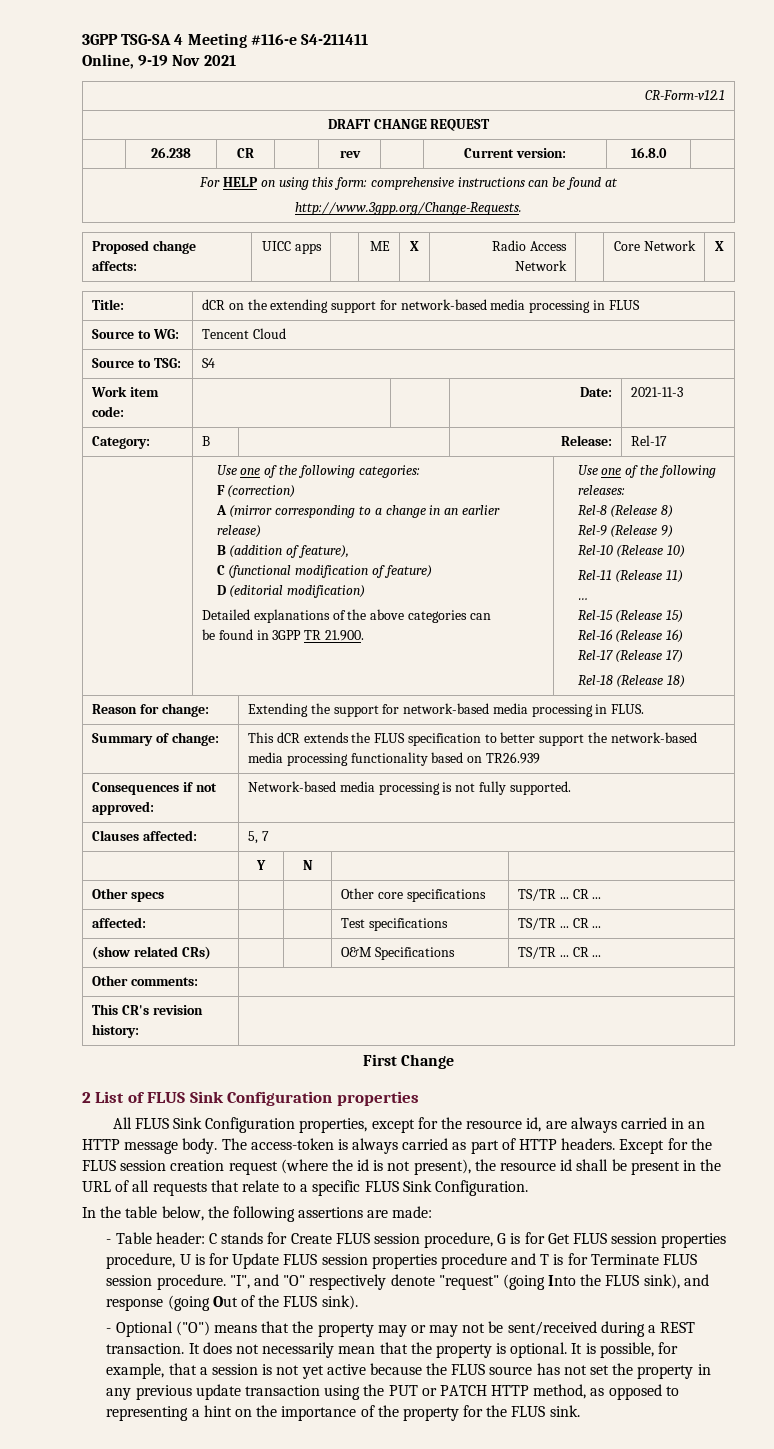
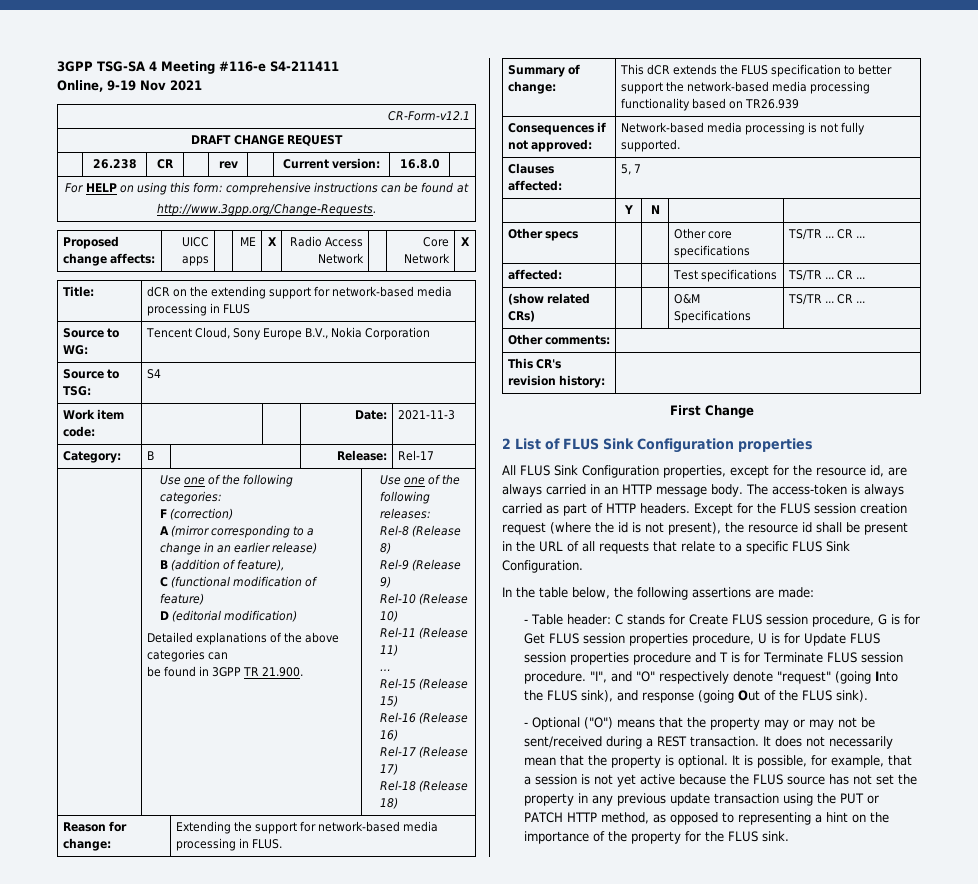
[252,328,286,339] Cloud -> [194,327,431,340] Cloud, Sony Europe B.V., Nokia Corporation

